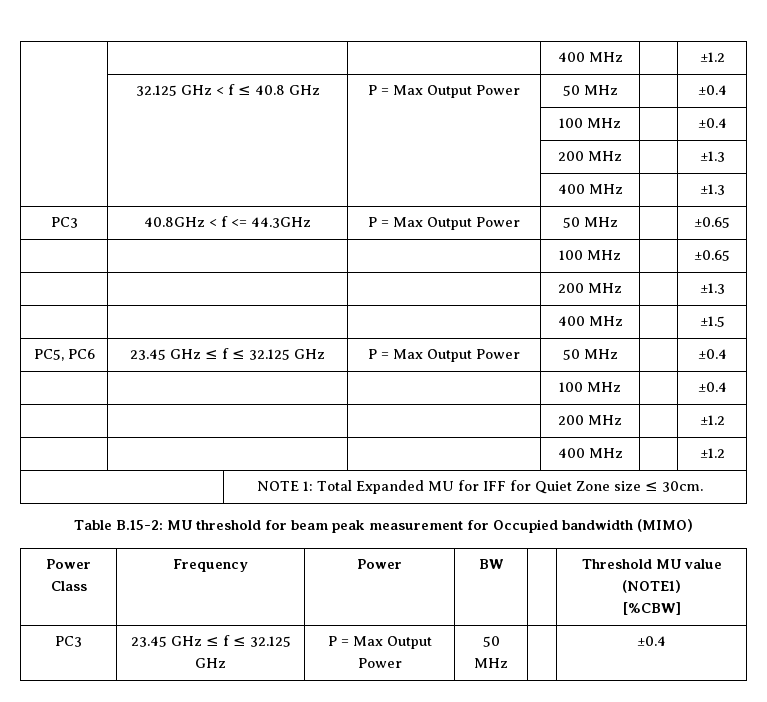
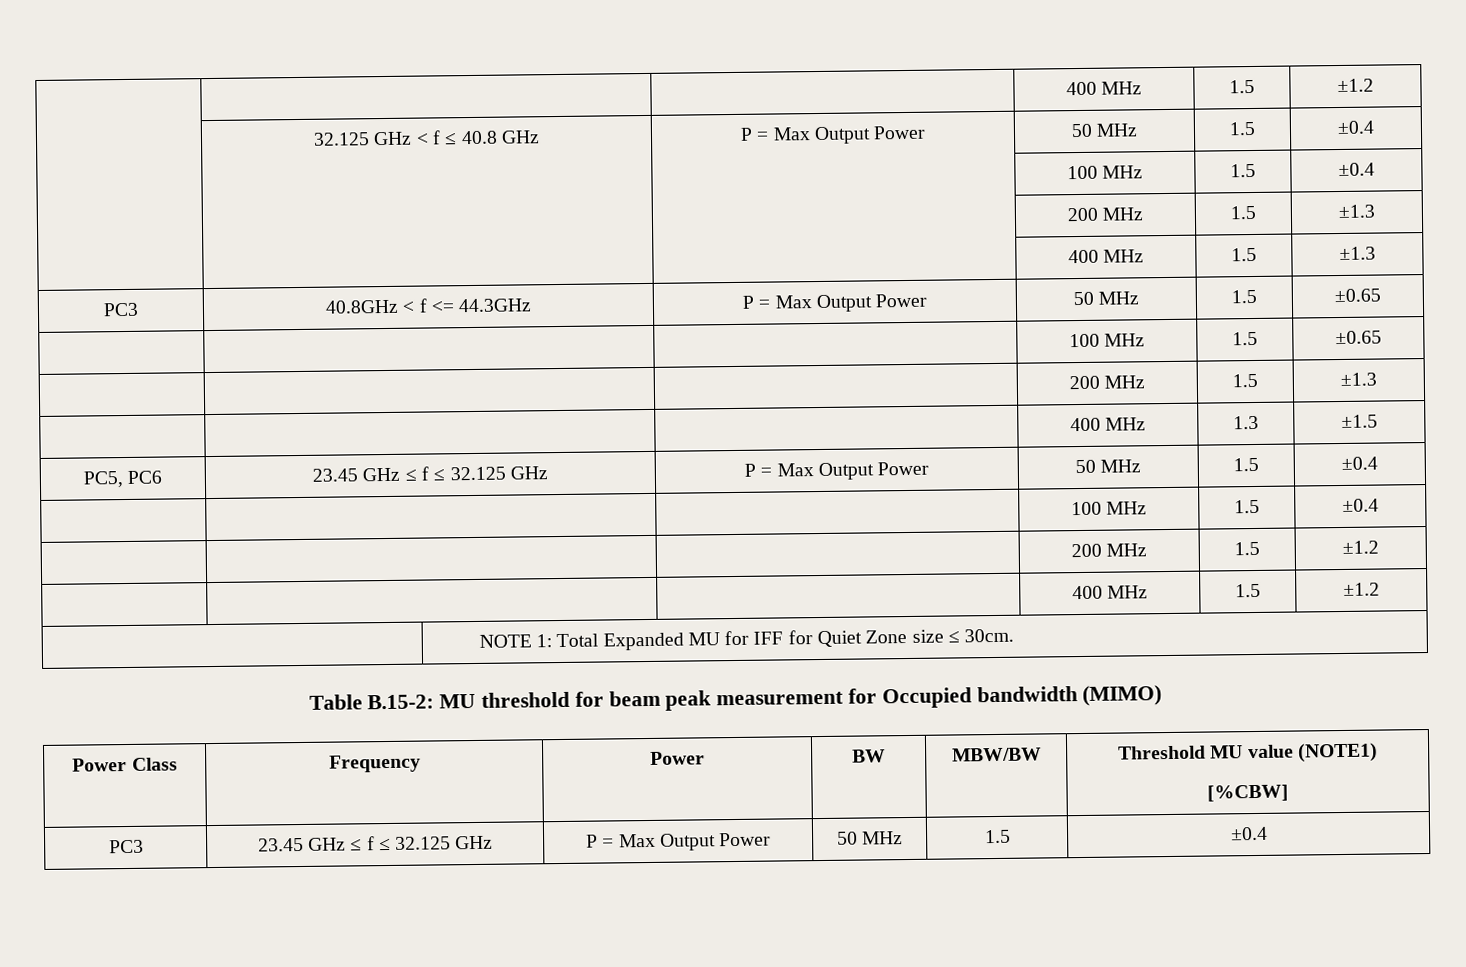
[557,52,623,62] | | | 400 MHz | -> [1065,81,1143,96] [1229,79,1255,94] | | | 400 MHz | 1.5
[697,85,727,95] [559,118,621,128] [697,118,727,128] [558,151,622,161] [699,151,725,162] [557,184,623,194] | ±0.4 // | | | 100 MHz | | ±0.4 // | | | 200 MHz | | ±1.3 // | | | 400 MHz | -> [1229,121,1256,136] [1337,120,1375,135] [1066,165,1144,180] [1230,163,1256,178] [1338,162,1375,177] [1066,207,1144,222] [1230,205,1256,220] [1338,204,1375,219] [1067,249,1145,264] [1231,247,1257,262] 1.5 | ±0.4 // | | | 100 MHz | 1.5 | ±0.4 // | | | 200 MHz | 1.5 | ±1.3 // | | | 400 MHz | 1.5
(618, 222) none -> [1231,289,1257,304] 1.5
(621, 255) none -> [1232,331,1258,346] 1.5
[699,283,725,294] [557,316,623,326] | ±1.3 // | | | 400 MHz | -> [1232,373,1258,388] [1340,372,1377,386] [1069,417,1147,432] [1233,415,1259,430] 1.5 | ±1.3 // | | | 400 MHz | 1.3
[697,349,727,359] [559,382,621,392] [697,382,727,392] [558,415,622,425] | ±0.4 // | | | 100 MHz | | ±0.4 // | | | 200 MHz | -> [1233,457,1259,472] [1341,456,1378,470] [1070,501,1148,516] [1234,499,1260,514] [1342,498,1379,512] [1070,543,1148,558] [1234,541,1260,556] 1.5 | ±0.4 // | | | 100 MHz | 1.5 | ±0.4 // | | | 200 MHz | 1.5
(623, 453) none -> [1235,583,1261,598] 1.5
(504, 564) none -> [951,747,1042,762] MBW/BW
(508, 663) none -> [984,829,1011,844] 1.5

